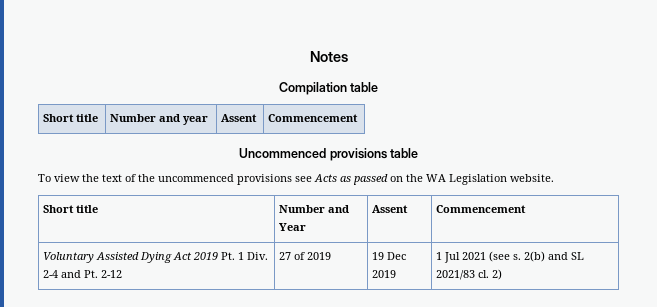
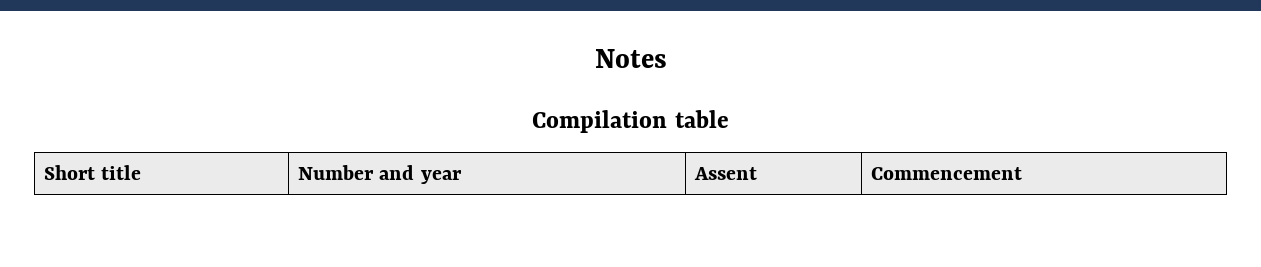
[239,148,418,161] [38,174,554,185] [43,205,99,213] [279,205,350,213] [279,223,307,231] [372,205,409,213] [436,205,527,213] [43,252,269,263] [43,270,123,278] [279,252,332,260] [372,252,407,260] [372,270,397,278] [436,251,585,263] [436,269,503,280] // Uncommenced provisions table // To view the text of the uncommenced provisions see Acts as passed on the WA Legislation website. // Short title | Number and Year | Assent | Commencement // Voluntary Assisted Dying Act 2019 Pt. 1 Div. 2-4 and Pt. 2-12 | 27 of 2019 | 19 Dec 2019 | 1 Jul 2021 (see s. 2(b) and SL 2021/83 cl. 2) -> (1023, 173) none

